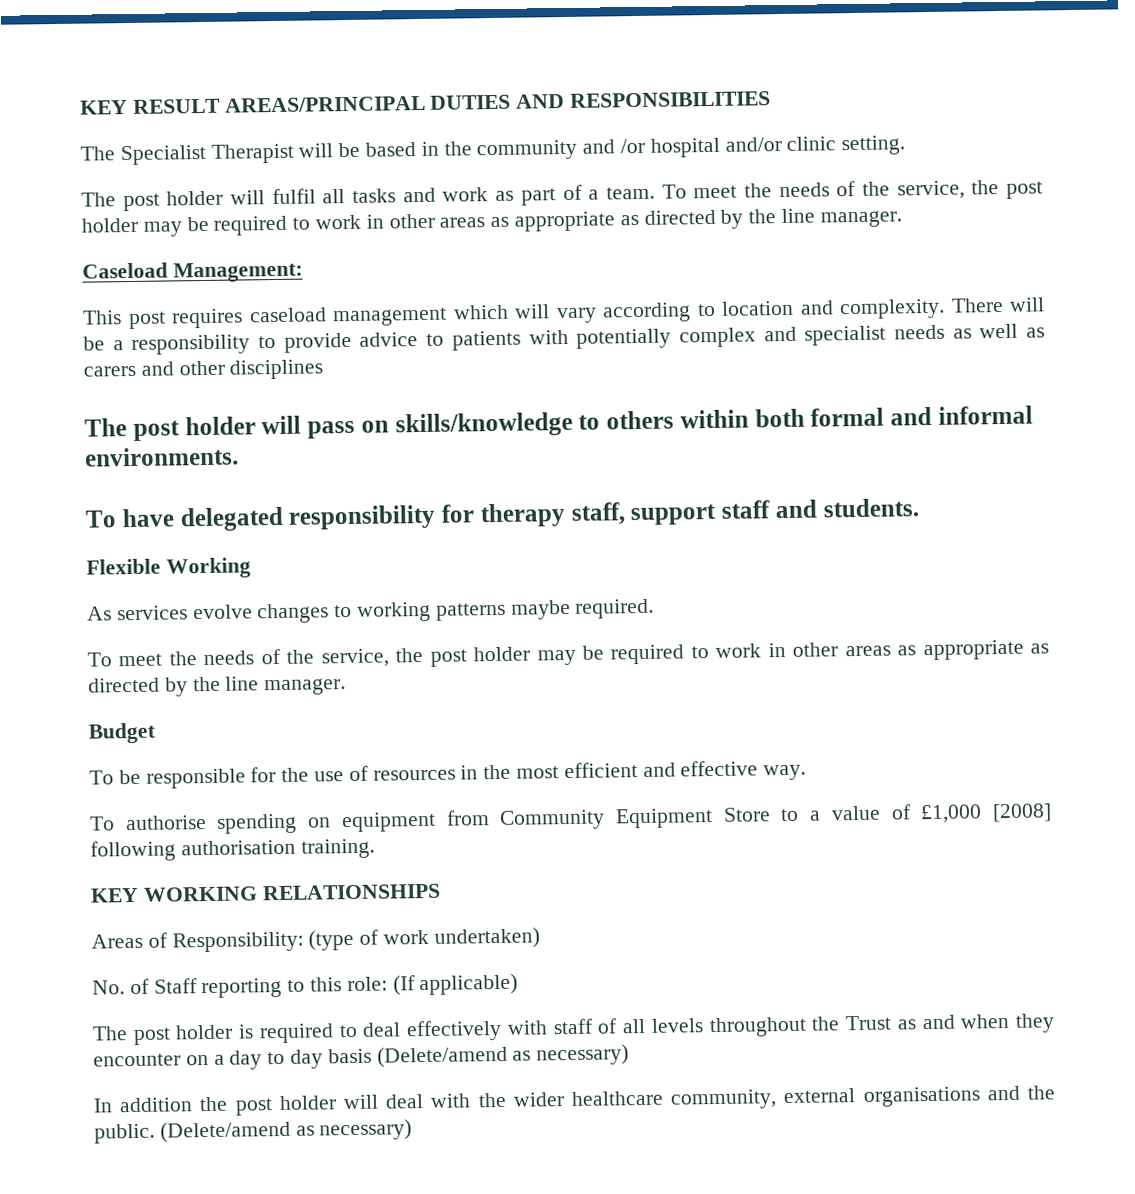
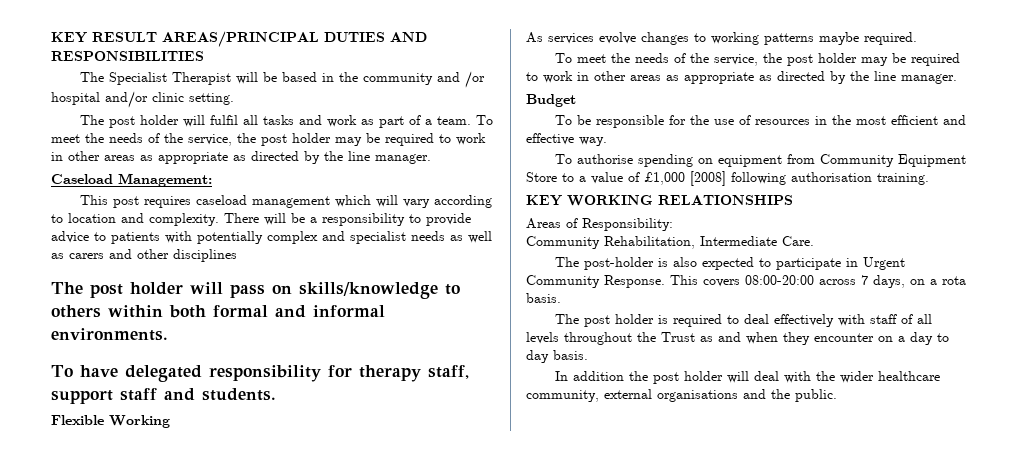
[308,927,540,951] [92,973,519,999] (type of work undertaken) // No. of Staff reporting to this role: (If applicable) -> [526,236,814,249] [554,257,905,270] [526,275,966,288] [526,293,561,303] // Community Rehabilitation, Intermediate Care. // The post-holder is also expected to participate in Urgent Community Response. This covers 08:00-20:00 across 7 days, on a rota basis.
[327,1044,630,1068] basis (Delete/amend as necessary) -> [553,350,588,360] basis.
[159,1119,413,1143] (Delete/amend as necessary) -> (837, 395) none

